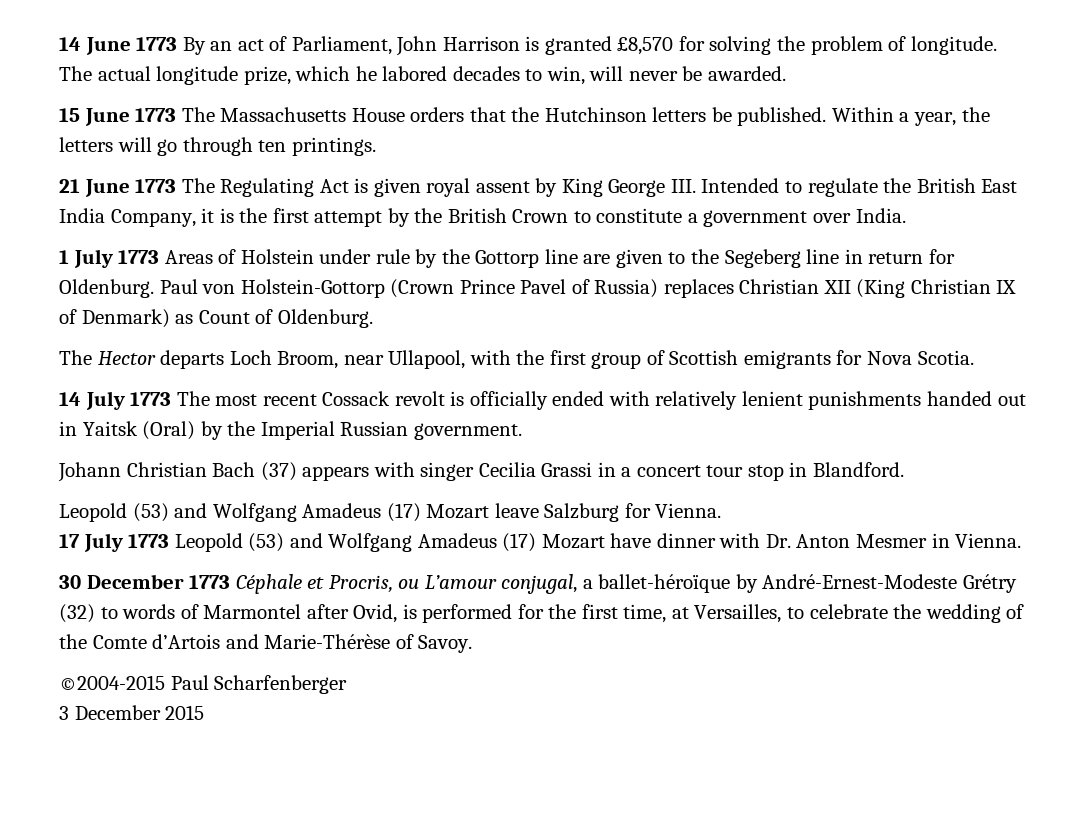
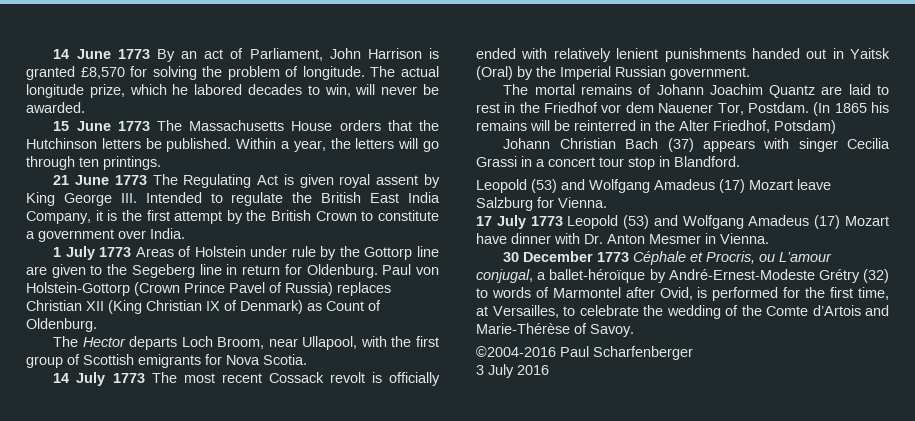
(522, 431) none -> [503,84,889,98] [476,102,889,116] [476,120,836,134] // The mortal remains of Johann Joachim Quantz are laid to rest in the Friedhof vor dem Nauener Tor, Postdam. (In 1865 his remains will be reinterred in the Alter Friedhof, Potsdam)
[59,675,165,690] ©2004-2015 -> [476,346,556,357] ©2004-2016
[74,705,205,720] December 2015 -> [488,364,549,378] July 2016

